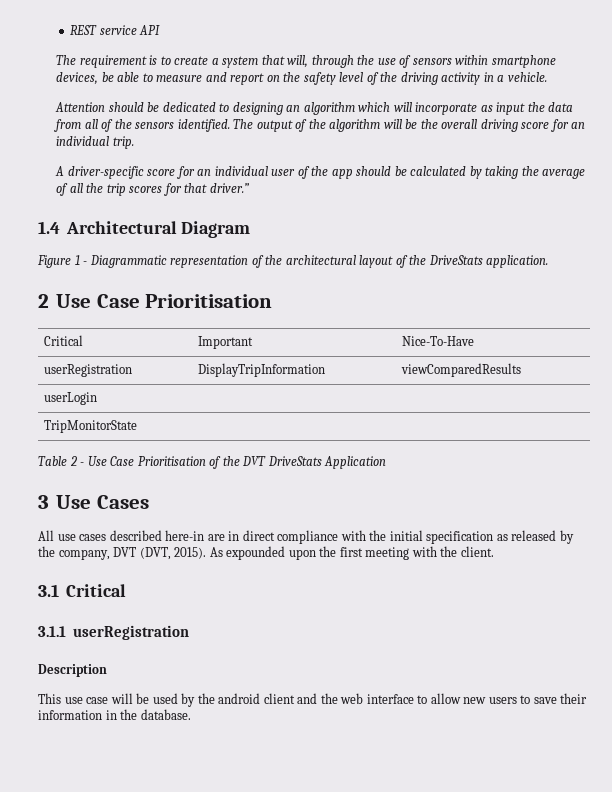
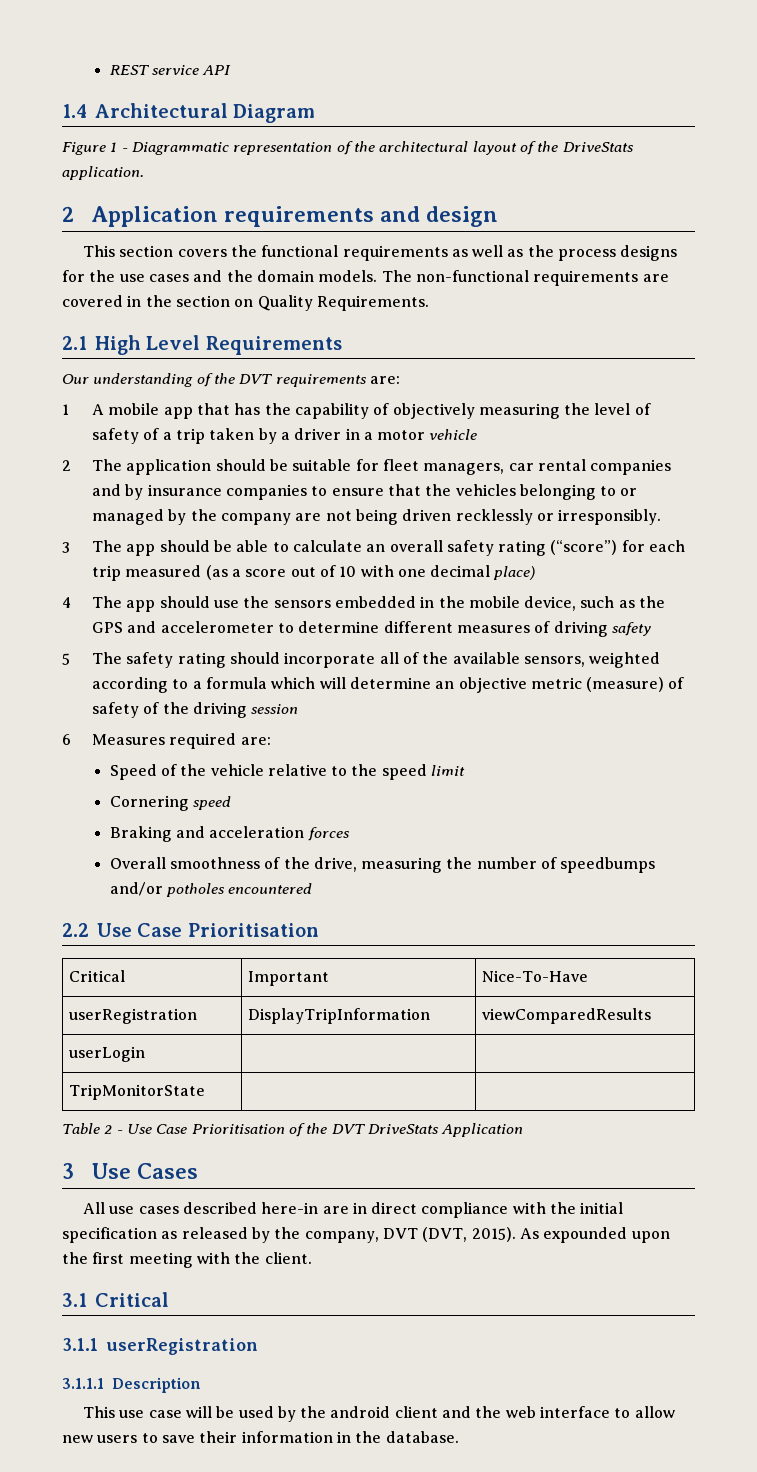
[55,55,556,68] [55,72,547,85] [54,102,574,115] [53,119,586,132] [55,136,134,149] [54,166,586,179] [55,183,249,196] // The requirement is to create a system that will, through the use of sensors within smartphone devices, be able to measure and report on the safety level of the driving activity in a vehicle. // Attention should be dedicated to designing an algorithm which will incorporate as input the data from all of the sensors identified. The output of the algorithm will be the overall driving score for an individual trip. // A driver-specific score for an individual user of the app should be calculated by taking the average of all the trip scores for that driver.” -> (232, 70) none
(49, 301) none -> [90,206,499,227] [82,245,678,261] [62,270,669,286] [62,295,429,311] [62,335,342,355] [62,373,400,387] [62,403,651,419] [91,428,478,444] [62,459,672,475] [91,484,638,500] [91,509,662,525] [62,540,686,556] [91,565,536,581] [62,596,666,612] [91,621,651,637] [62,652,661,668] [91,677,685,693] [91,702,299,718] [62,733,271,749] [109,764,466,780] [109,795,231,811] [109,826,350,842] [109,857,656,873] [109,882,313,897] [62,923,89,937] Application requirements and design // This section covers the functional requirements as well as the process designs for the use cases and the domain models. The non-functional requirements are covered in the section on Quality Requirements. // 2.1 High Level Requirements // Our understanding of the DVT requirements are: // 1 A mobile app that has the capability of objectively measuring the level of safety of a trip taken by a driver in a motor vehicle // 2 The application should be suitable for fleet managers, car rental companies and by insurance companies to ensure that the vehicles belonging to or managed by the company are not being driven recklessly or irresponsibly. // 3 The app should be able to calculate an overall safety rating (“score”) for each trip measured (as a score out of 10 with one decimal place) // 4 The app should use the sensors embedded in the mobile device, such as the GPS and accelerometer to determine different measures of driving safety // 5 The safety rating should incorporate all of the available sensors, weighted according to a formula which will determine an objective metric (measure) of safety of the driving session // 6 Measures required are: // Speed of the vehicle relative to the speed limit // Cornering speed // Braking and acceleration forces // Overall smoothness of the drive, measuring the number of speedbumps and/or potholes encountered // 2.2
(189, 632) none -> [62,1378,104,1389] 3.1.1.1

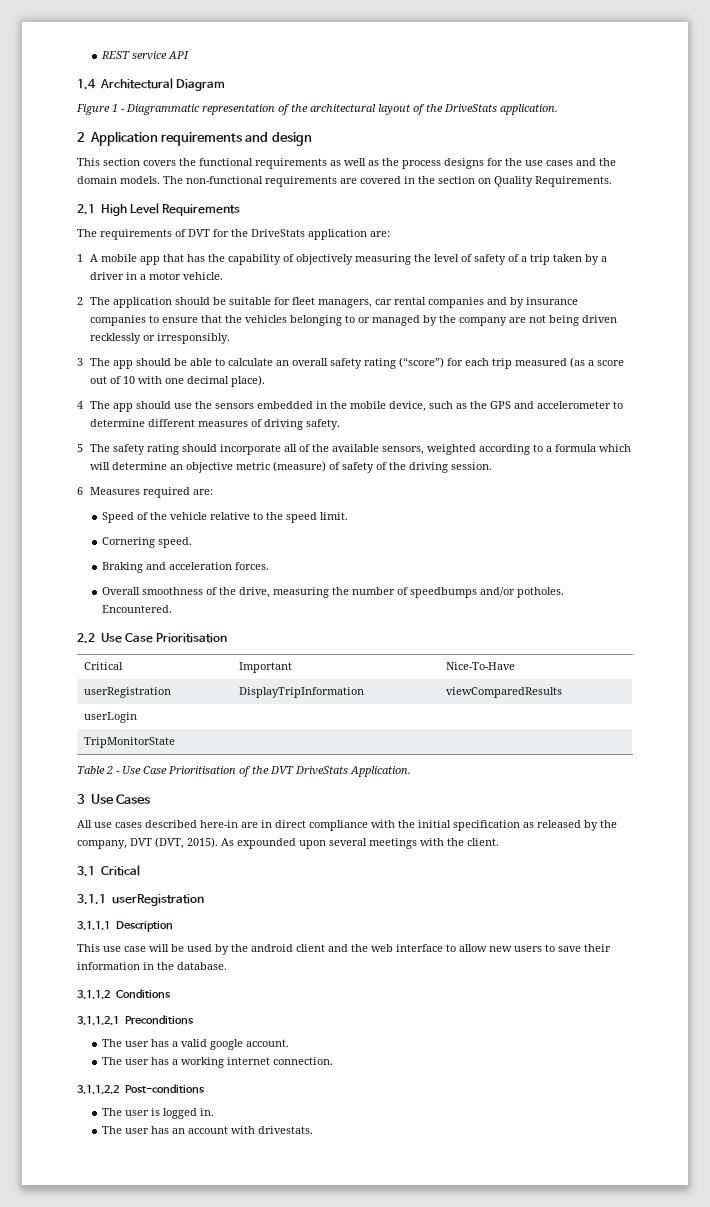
[62,373,367,387] Our understanding of the DVT requirements -> [77,229,367,240] The requirements of DVT for the DriveStats application
[429,429,478,440] vehicle -> [183,272,224,280] vehicle.
[493,566,536,580] place) -> [231,375,266,387] place).
[611,622,651,636] safety -> [306,419,341,430] safety.
[251,704,299,714] session -> [451,462,493,470] session.
[431,765,466,776] limit -> [320,512,349,520] limit.
[192,796,231,810] speed -> [158,537,193,548] speed.
[307,827,350,841] forces -> [235,562,270,570] forces.
[165,883,313,897] potholes encountered -> [517,587,565,598] [102,605,173,613] potholes. Encountered.
[441,1123,524,1137] Application -> [350,766,411,777] Application.
[62,1252,193,1268] the first meeting -> [329,838,417,849] several meetings
(459, 1437) none -> [77,989,171,999] [77,1015,194,1025] [102,1039,290,1050] [102,1057,334,1068] [77,1084,205,1094] [102,1108,215,1119] [102,1126,314,1134] // 3.1.1.2 Conditions // 3.1.1.2.1 Preconditions // The user has a valid google account. // The user has a working internet connection. // 3.1.1.2.2 Post-conditions // The user is logged in. // The user has an account with drivestats.

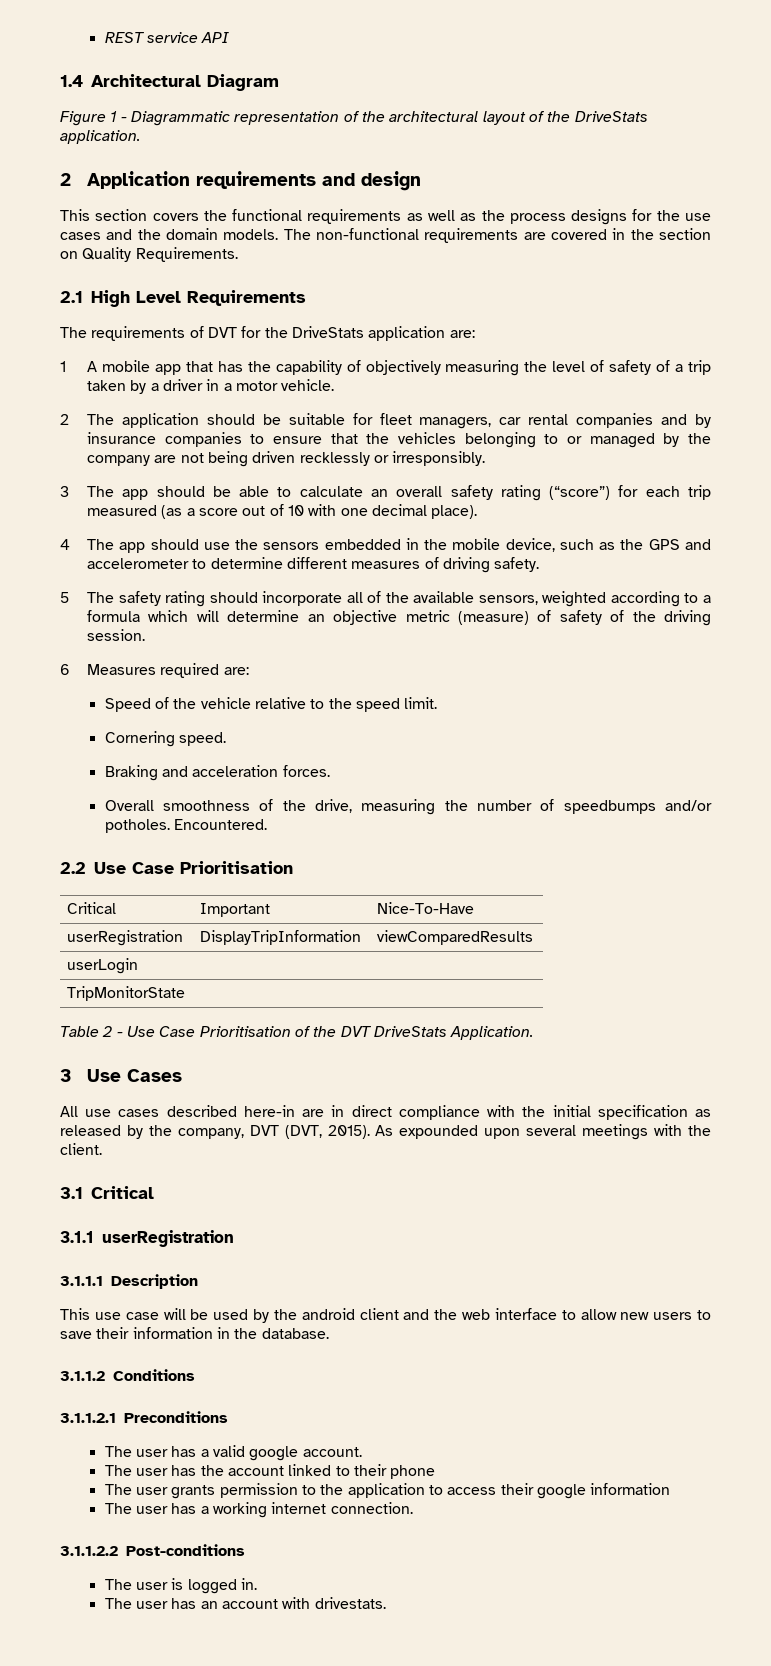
(290, 1043) none -> [104,1464,436,1479] [104,1483,671,1499] // The user has the account linked to their phone // The user grants permission to the application to access their google information

